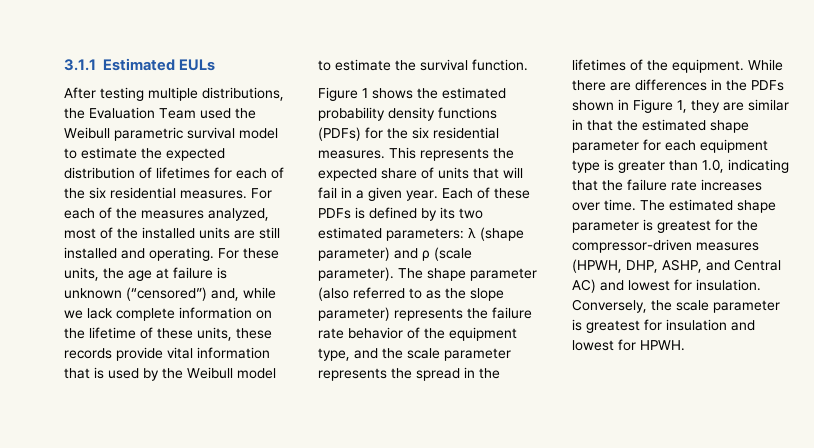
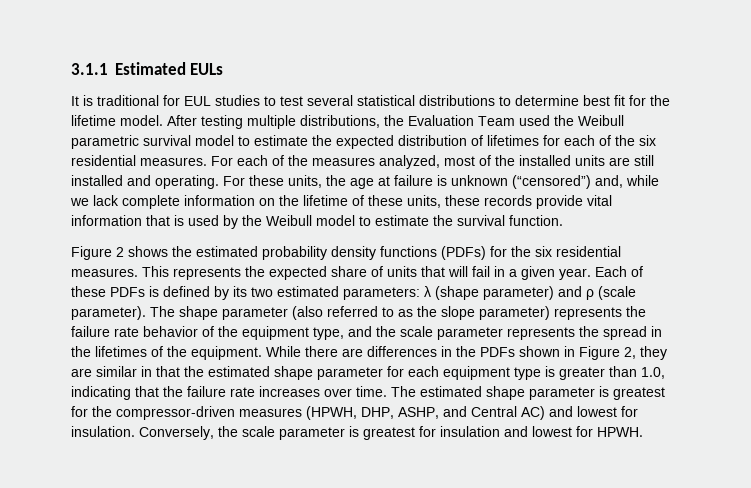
(216, 65) none -> [71,95,670,106] [71,115,163,126] It is traditional for EUL studies to test several statistical distributions to determine best fit for the lifetime model.
[362,88,368,98] 1 -> [116,247,124,257] 2
[677,100,687,113] 1, -> [624,347,636,359] 2,

